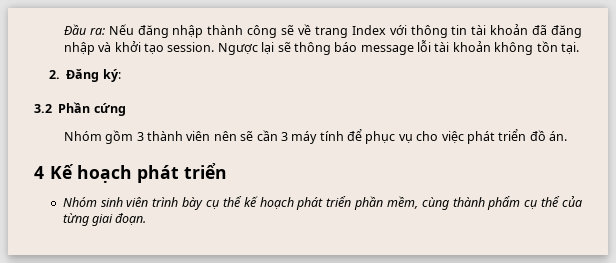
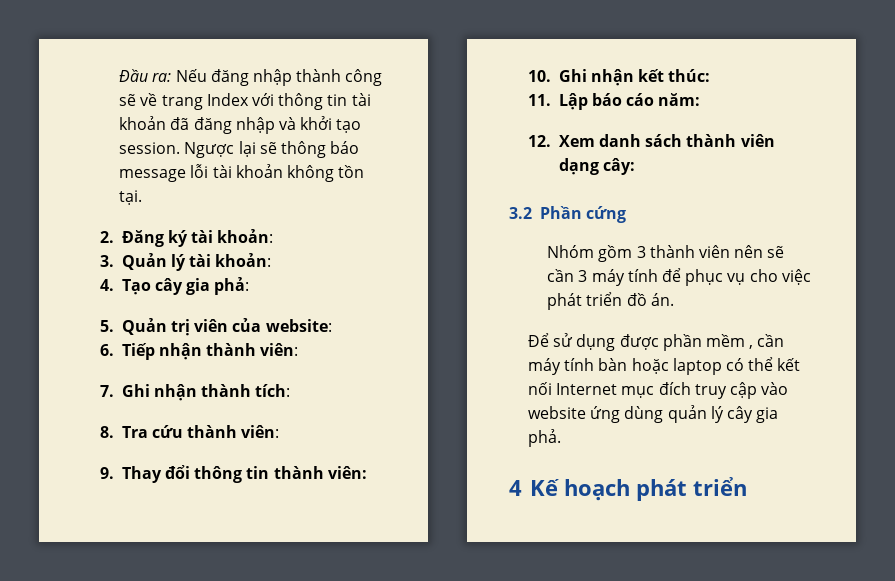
[102,69,121,82] ký: -> [168,229,274,247] [100,253,272,271] [100,277,250,295] [100,318,332,336] [100,343,299,360] [100,384,291,401] [100,425,280,438] [100,465,367,483] [528,69,711,86] [528,93,701,110] [528,134,775,147] [558,158,636,175] ký tài khoản: // 3. Quản lý tài khoản: // 4. Tạo cây gia phả: // 5. Quản trị viên của website: // 6. Tiếp nhận thành viên: // 7. Ghi nhận thành tích: // 8. Tra cứu thành viên: // 9. Thay đổi thông tin thành viên: // 10. Ghi nhận kết thúc: // 11. Lập báo cáo năm: // 12. Xem danh sách thành viên dạng cây:
(568, 136) none -> [528,333,785,351] [528,357,801,375] [528,382,789,399] [528,405,779,423] [528,429,562,447] // Để sử dụng được phần mềm , cần máy tính bàn hoặc laptop có thể kết nối Internet mục đích truy cập vào website ứng dùng quản lý cây gia phả.
[62,196,582,210] [62,213,147,226] // Nhóm sinh viên trình bày cụ thể kế hoạch phát triển phần mềm, cùng thành phẩm cụ thể của từng giai đoạn. -> (747, 486) none

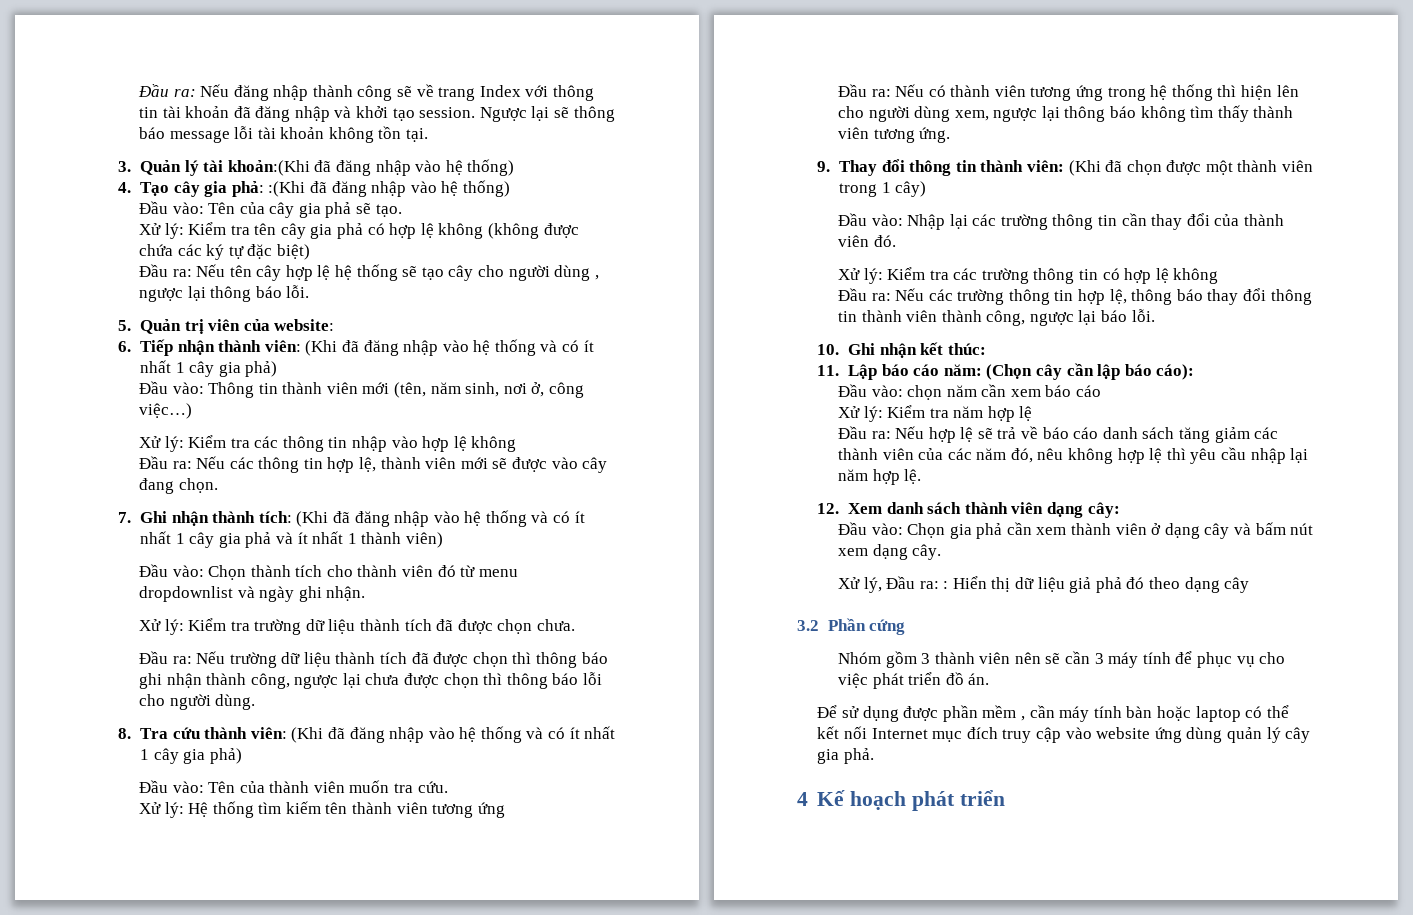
[100,229,274,247] [100,253,272,271] 2. Đăng ký tài khoản: // 3. Quản lý tài khoản: -> [118,159,515,176] 3. Quản lý tài khoản:(Khi đã đăng nhập vào hệ thống)
(250, 286) none -> [268,180,510,197] [138,201,402,218] [138,222,579,239] [138,244,310,260] [138,264,599,281] [138,285,310,302] :(Khi đã đăng nhập vào hệ thống) // Đầu vào: Tên của cây gia phả sẽ tạo. // Xử lý: Kiểm tra tên cây gia phả có hợp lệ không (không được chứa các ký tự đặc biệt) // Đầu ra: Nếu tên cây hợp lệ hệ thống sẽ tạo cây cho người dùng , ngược lại thông báo lỗi.
(299, 349) none -> [305,339,594,356] [139,360,278,377] [138,381,585,398] [138,403,192,419] [138,435,517,452] [138,456,608,473] [138,478,218,494] (Khi đã đăng nhập vào hệ thống và có ít nhất 1 cây gia phả) // Đầu vào: Thông tin thành viên mới (tên, năm sinh, nơi ở, công việc…) // Xử lý: Kiểm tra các thông tin nhập vào hợp lệ không // Đầu ra: Nếu các thông tin hợp lệ, thành viên mới sẽ được vào cây đang chọn.
(291, 390) none -> [296,510,585,527] [139,531,443,548] [138,564,518,580] [138,586,366,602] [138,618,576,635] [138,651,608,668] [138,672,603,689] [138,694,256,710] (Khi đã đăng nhập vào hệ thống và có ít nhất 1 cây gia phả và ít nhất 1 thành viên) // Đầu vào: Chọn thành tích cho thành viên đó từ menu dropdownlist và ngày ghi nhận. // Xử lý: Kiểm tra trường dữ liệu thành tích đã được chọn chưa. // Đầu ra: Nếu trường dữ liệu thành tích đã được chọn thì thông báo ghi nhận thành công, ngược lại chưa được chọn thì thông báo lỗi cho người dùng.
(280, 431) none -> [291,726,616,743] [139,748,242,764] [138,780,448,793] [138,801,505,818] [837,84,1299,101] [837,105,1294,122] [837,127,951,143] (Khi đã đăng nhập vào hệ thống và có ít nhất 1 cây gia phả) // Đầu vào: Tên của thành viên muốn tra cứu. // Xử lý: Hệ thống tìm kiếm tên thành viên tương ứng // Đầu ra: Nếu có thành viên tương ứng trong hệ thống thì hiện lên cho người dùng xem, ngược lại thông báo không tìm thấy thành viên tương ứng.
(367, 472) none -> [1068,160,1314,176] [838,181,927,197] [837,213,1285,230] [837,235,896,247] [837,267,1219,284] [837,288,1312,305] [837,309,1155,326] (Khi đã chọn được một thành viên trong 1 cây) // Đầu vào: Nhập lại các trường thông tin cần thay đổi của thành viên đó. // Xử lý: Kiểm tra các trường thông tin có hợp lệ không // Đầu ra: Nếu các trường thông tin hợp lệ, thông báo thay đổi thông tin thành viên thành công, ngược lại báo lỗi.
(701, 99) none -> [986,363,1195,380] [837,384,1102,400] [837,405,1033,422] [837,426,1279,443] [837,447,1309,464] [837,469,922,485] (Chọn cây cần lập báo cáo): // Đầu vào: chọn năm cần xem báo cáo // Xử lý: Kiểm tra năm hợp lệ // Đầu ra: Nếu hợp lệ sẽ trả về báo cáo danh sách tăng giảm các thành viên của các năm đó, nêu không hợp lệ thì yêu cầu nhập lại năm hợp lệ.
(636, 166) none -> [837,522,1314,539] [837,544,942,560] [837,576,1250,593] // Đầu vào: Chọn gia phả cần xem thành viên ở dạng cây và bấm nút xem dạng cây. // Xử lý, Đầu ra: : Hiển thị dữ liệu giả phả đó theo dạng cây

